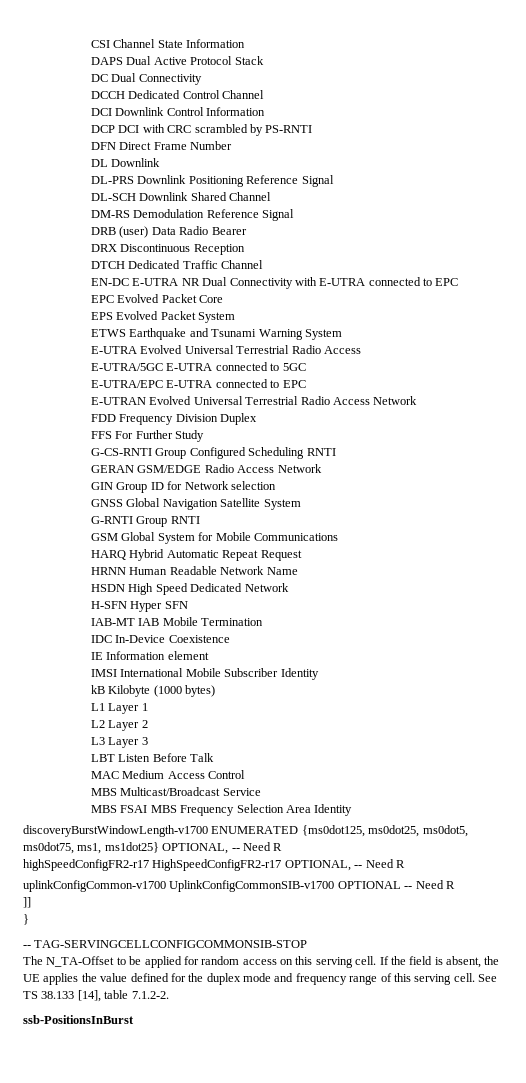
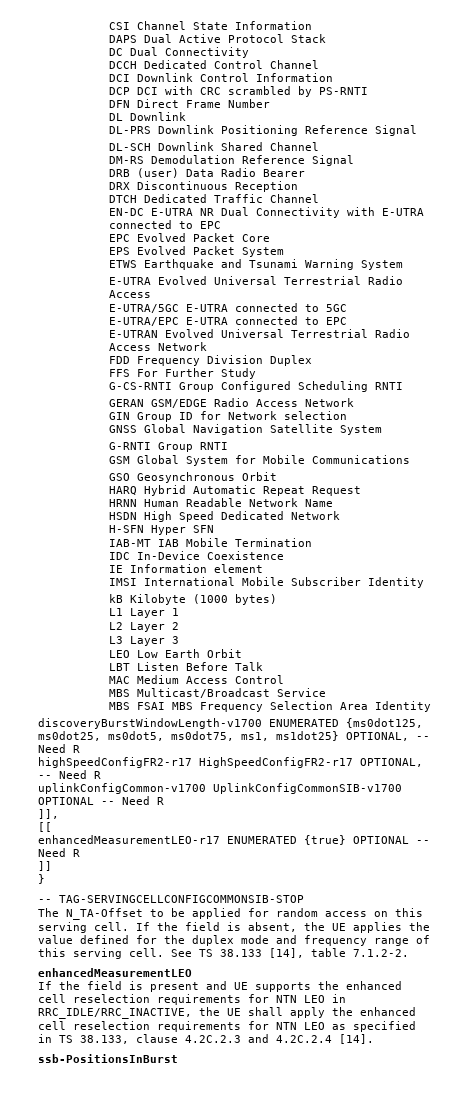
(338, 537) none -> [108,472,277,483] // GSO Geosynchronous Orbit
(148, 741) none -> [108,649,242,658] // LEO Low Earth Orbit
(455, 885) none -> [38,809,59,819] [38,822,52,832] [38,835,430,845] [38,848,80,857] // ]], // [[ // enhancedMeasurementLEO-r17 ENUMERATED {true} OPTIONAL -- Need R
(169, 995) none -> [38,968,192,977] [38,981,402,992] [38,994,346,1005] [38,1007,416,1019] [38,1021,416,1032] [38,1034,374,1044] // enhancedMeasurementLEO // If the field is present and UE supports the enhanced cell reselection requirements for NTN LEO in RRC_IDLE/RRC_INACTIVE, the UE shall apply the enhanced cell reselection requirements for NTN LEO as specified in TS 38.133, clause 4.2C.2.3 and 4.2C.2.4 [14].

